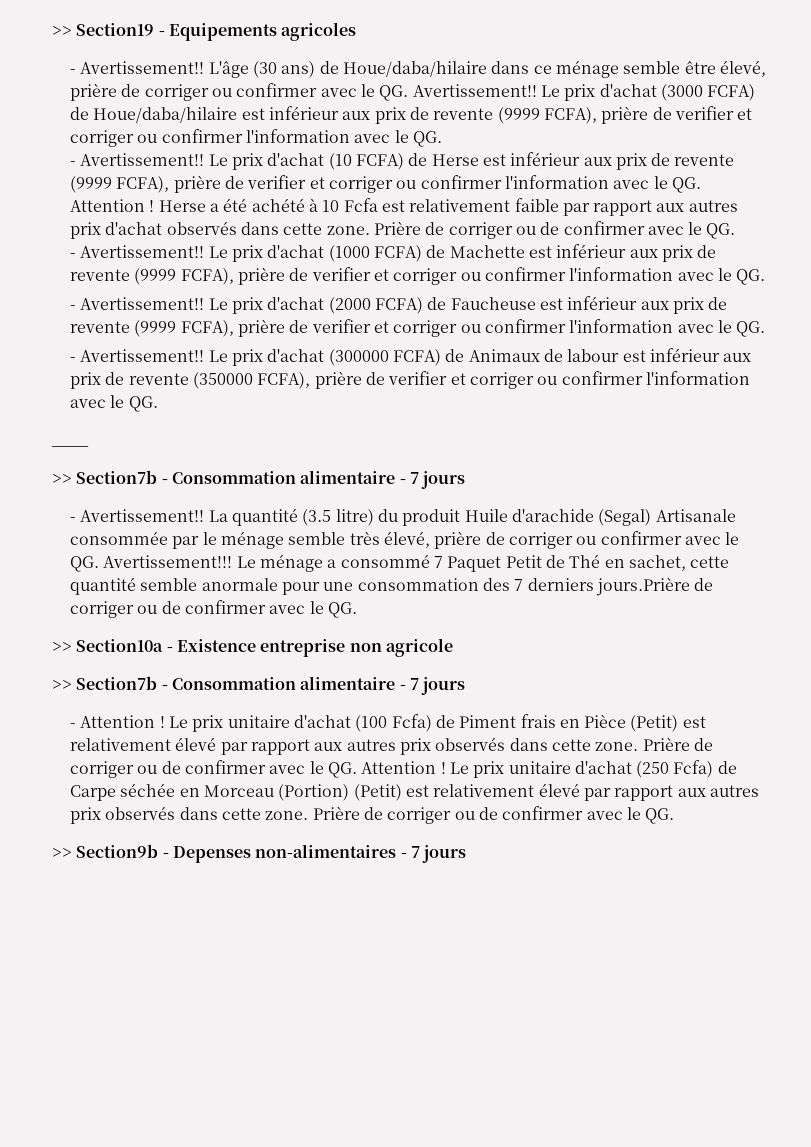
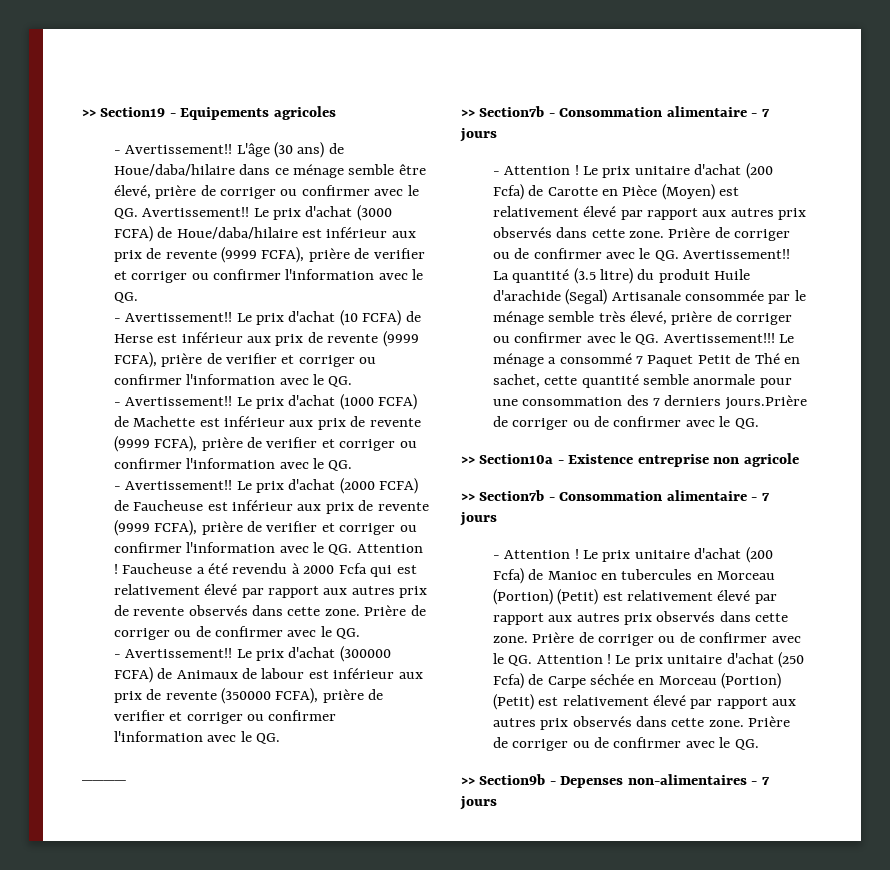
[69,198,738,216] [69,221,736,239] Attention ! Herse a été achété à 10 Fcfa est relativement faible par rapport aux autres prix d'achat observés dans cette zone. Prière de corriger ou de confirmer avec le QG. -> (353, 381) none
(766, 329) none -> [356,544,423,553] [113,563,417,577] [113,584,428,598] [113,605,426,616] [113,626,361,640] Attention ! Faucheuse a été revendu à 2000 Fcfa qui est relativement élevé par rapport aux autres prix de revente observés dans cette zone. Prière de corriger ou de confirmer avec le QG.
(76, 519) none -> [504,163,773,179] [492,184,740,200] [492,206,807,220] [492,227,791,241] [492,248,679,261] Attention ! Le prix unitaire d'achat (200 Fcfa) de Carotte en Pièce (Moyen) est relativement élevé par rapport aux autres prix observés dans cette zone. Prière de corriger ou de confirmer avec le QG.
[355,714,627,732] (100 Fcfa) de Piment frais en Pièce -> [745,547,773,563] [492,568,776,584] [492,589,553,605] (200 Fcfa) de Manioc en tubercules en Morceau (Portion)

